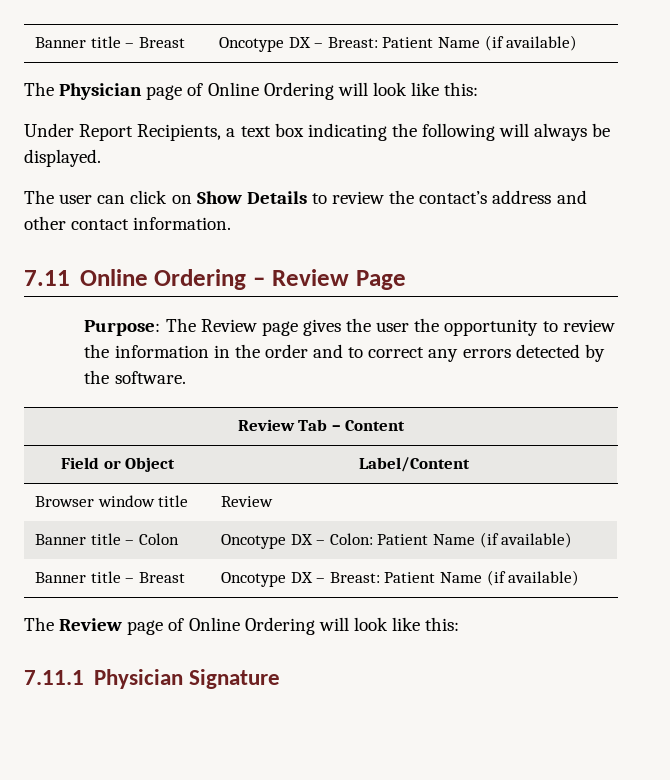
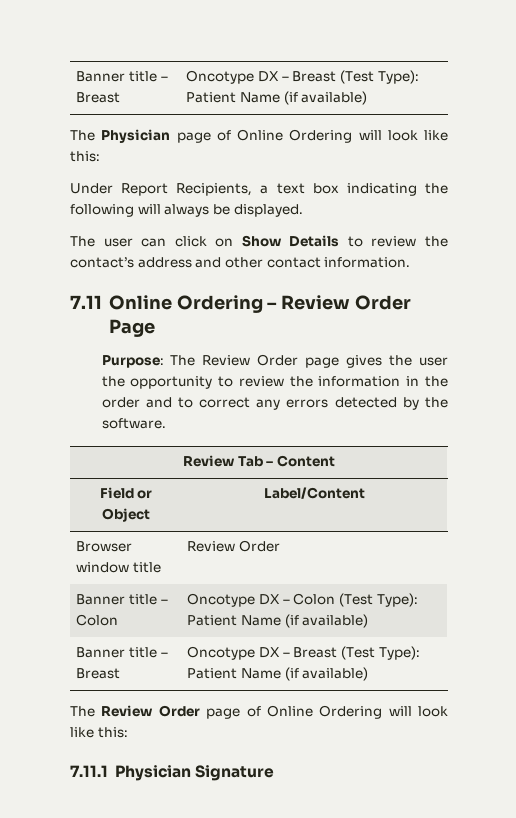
[35,36,185,48] [219,37,378,52] Banner title – Breast | Oncotype DX – Breast: -> [76,71,168,82] [76,92,121,103] [186,70,419,84] Banner title – Breast | Oncotype DX – Breast (Test Type):
(349, 277) none -> [355,295,412,310] Order
(257, 325) none -> [257,354,299,366] Order
(274, 501) none -> [239,540,281,552] Order
[329,533,373,545] Colon: -> [293,593,418,607] Colon (Test Type):
[329,572,380,583] Breast: -> [293,646,420,660] Breast (Test Type):
(123, 624) none -> [158,705,200,717] Order

